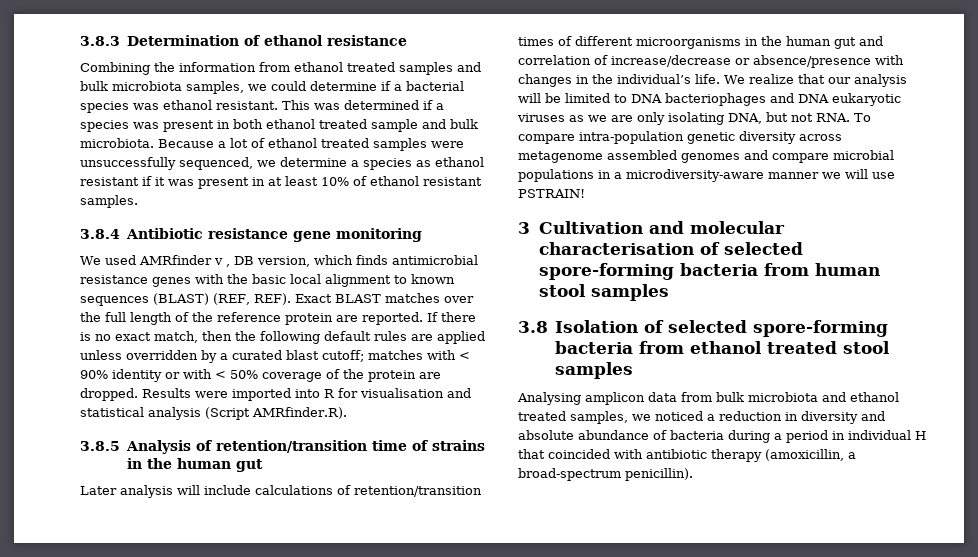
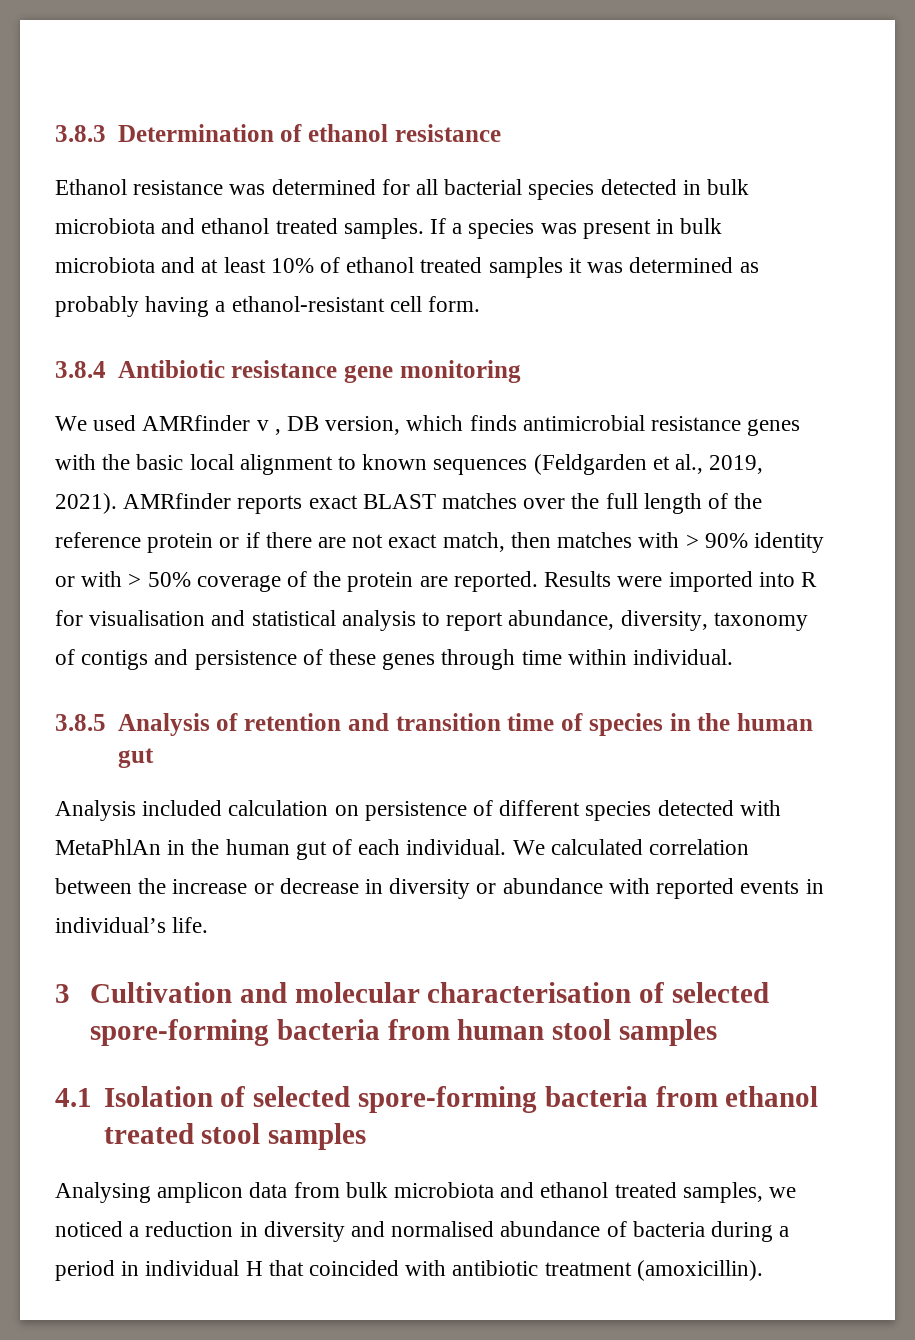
[80,62,481,75] [80,81,464,94] [80,100,433,113] Combining the information from ethanol treated samples and bulk microbiota samples, we could determine if a bacterial species was ethanol resistant. This was determined if -> [55,179,750,200] [55,218,447,239] Ethanol resistance was determined for all bacterial species detected in bulk microbiota and ethanol treated samples. If
[233,119,478,132] [80,138,464,151] [80,157,484,170] [80,176,265,189] both ethanol treated sample and bulk microbiota. Because a lot of ethanol treated samples were unsuccessfully sequenced, we determine a species as ethanol resistant if it was present in -> [680,218,723,234] [55,257,196,273] bulk microbiota and
[423,177,482,186] [80,195,138,208] resistant samples. -> [420,257,759,278] [55,296,481,317] treated samples it was determined as probably having a ethanol-resistant cell form.
[153,293,332,305] (BLAST) (REF, REF). Exact -> [533,454,764,475] [55,493,358,514] (Feldgarden et al., 2019, 2021). AMRfinder reports exact
[336,312,476,325] [80,331,485,344] [80,350,364,363] are reported. If there is no exact match, then the following default rules are applied unless overridden by a curated blast cutoff; -> [219,532,551,552] or if there are not exact match, then
[459,352,470,360] < -> [685,534,699,548] >
[215,371,226,379] < -> [128,573,142,587] >
[80,388,138,401] dropped. -> [453,571,538,592] reported.
[205,407,347,420] (Script AMRfinder.R). -> [422,610,808,631] [55,649,734,670] to report abundance, diversity, taxonomy of contigs and persistence of these genes through time within individual.
[215,440,367,453] retention/transition -> [244,713,501,731] retention and transition
[431,440,485,451] strains -> [588,713,663,736] species
[80,485,482,498] [518,36,883,49] [518,55,904,68] [518,74,907,87] [518,93,901,106] [517,112,871,125] [518,131,842,144] [518,150,894,163] [518,169,895,182] [518,189,585,198] Later analysis will include calculations of retention/transition times of different microorganisms in the human gut and correlation of increase/decrease or absence/presence with changes in the individual’s life. We realize that our analysis will be limited to DNA bacteriophages and DNA eukaryotic viruses as we are only isolating DNA, but not RNA. To compare intra-population genetic diversity across metagenome assembled genomes and compare microbial populations in a microdiversity-aware manner we will use PSTRAIN! -> [55,800,781,821] [55,839,750,860] [55,878,824,899] [55,917,209,933] Analysis included calculation on persistence of different species detected with MetaPhlAn in the human gut of each individual. We calculated correlation between the increase or decrease in diversity or abundance with reported events in individual’s life.
[518,321,548,333] 3.8 -> [55,1088,92,1107] 4.1
[518,430,574,440] absolute -> [391,1221,495,1237] normalised
[711,449,856,462] [518,468,693,481] therapy (amoxicillin, a broad-spectrum penicillin). -> [544,1260,763,1281] treatment (amoxicillin).

